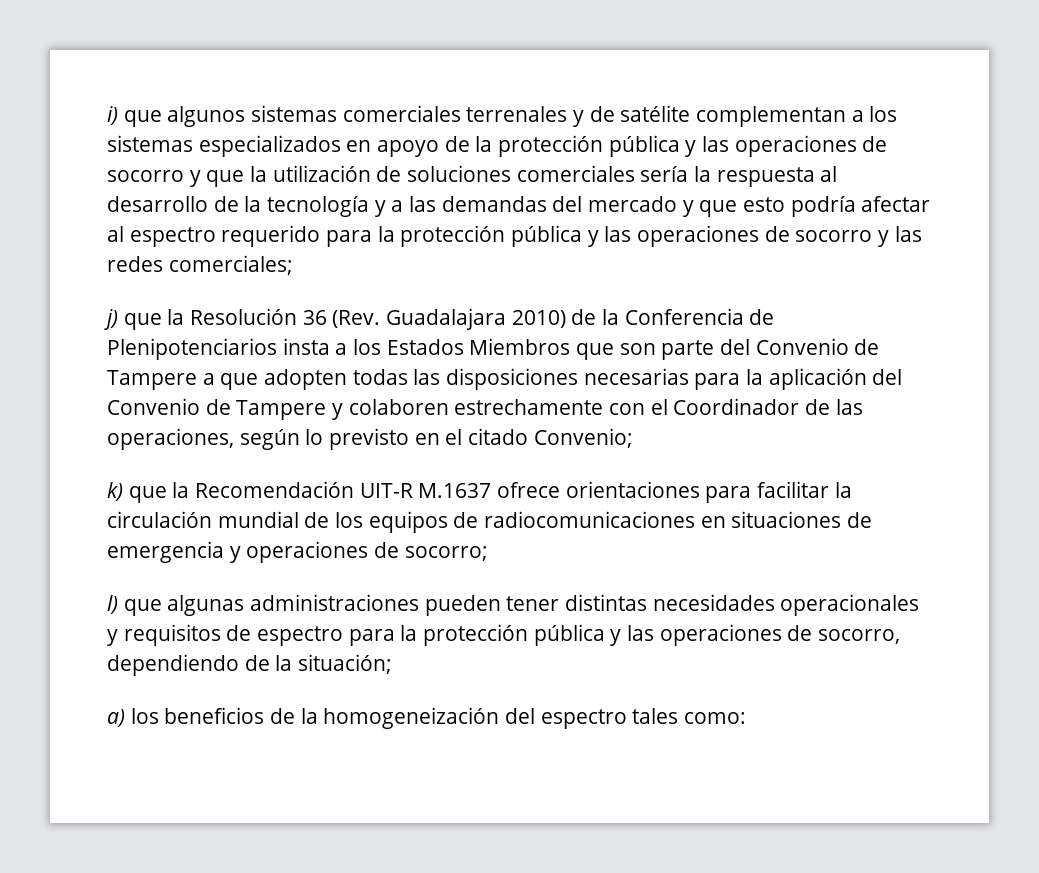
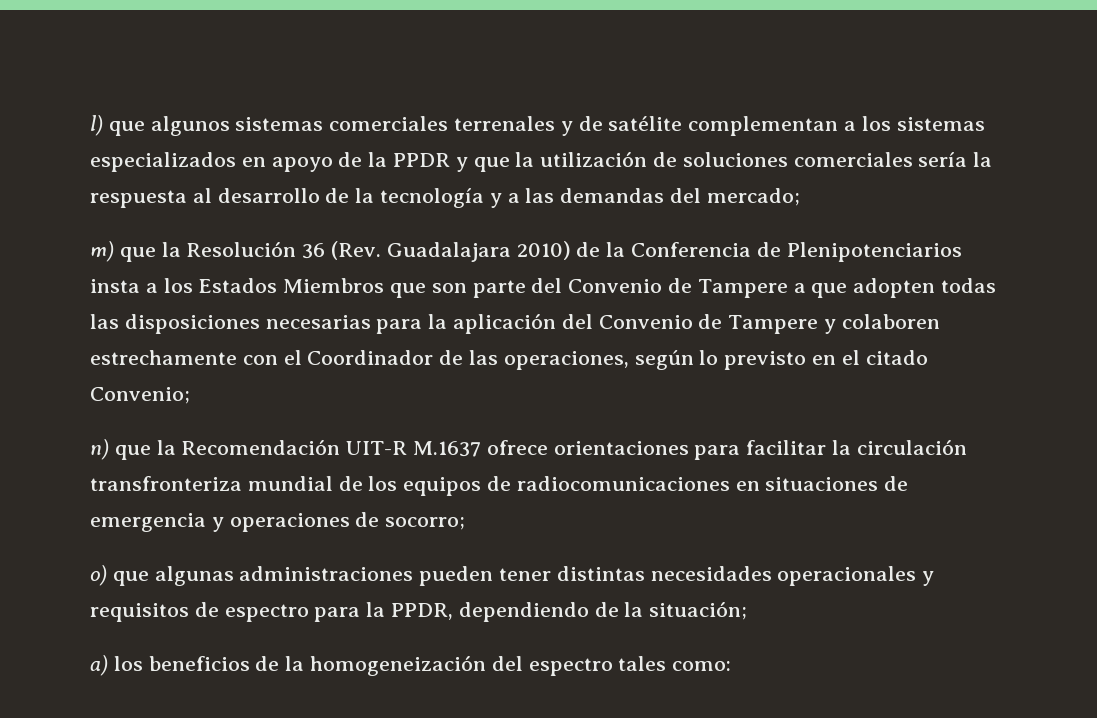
[107,106,118,125] i) -> [90,115,103,136] l)
[498,135,888,157] [107,170,184,182] protección pública y las operaciones de socorro -> [393,153,451,167] PPDR
[588,196,931,217] [107,225,922,247] [107,255,293,275] [104,309,118,330] mercado y que esto podría afectar al espectro requerido para la protección pública y las operaciones de socorro y las redes comerciales; // j) -> [706,188,800,206] [90,241,114,262] mercado; // m)
[107,482,123,501] k) -> [90,439,109,460] n)
(212, 519) none -> [90,476,242,491] transfronteriza
[107,595,118,614] l) -> [90,565,107,586] o)
[423,624,901,646] protección pública y las operaciones de socorro, -> [391,603,454,620] PPDR,

